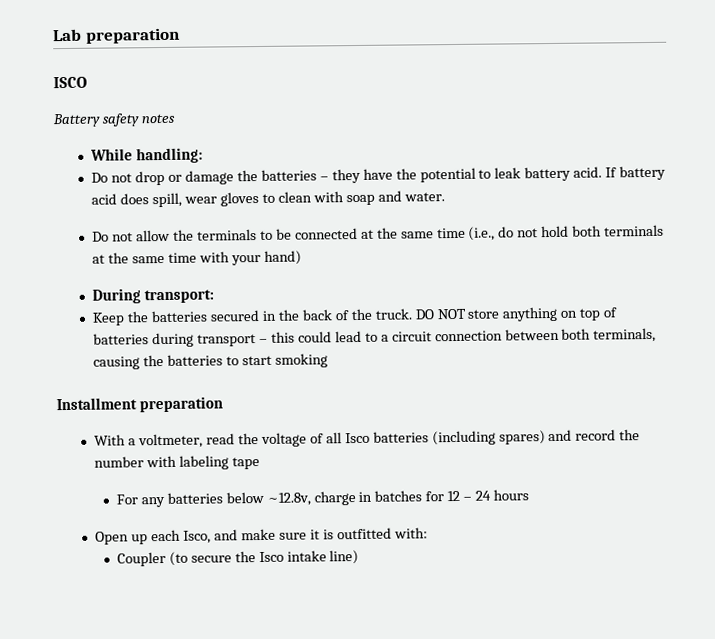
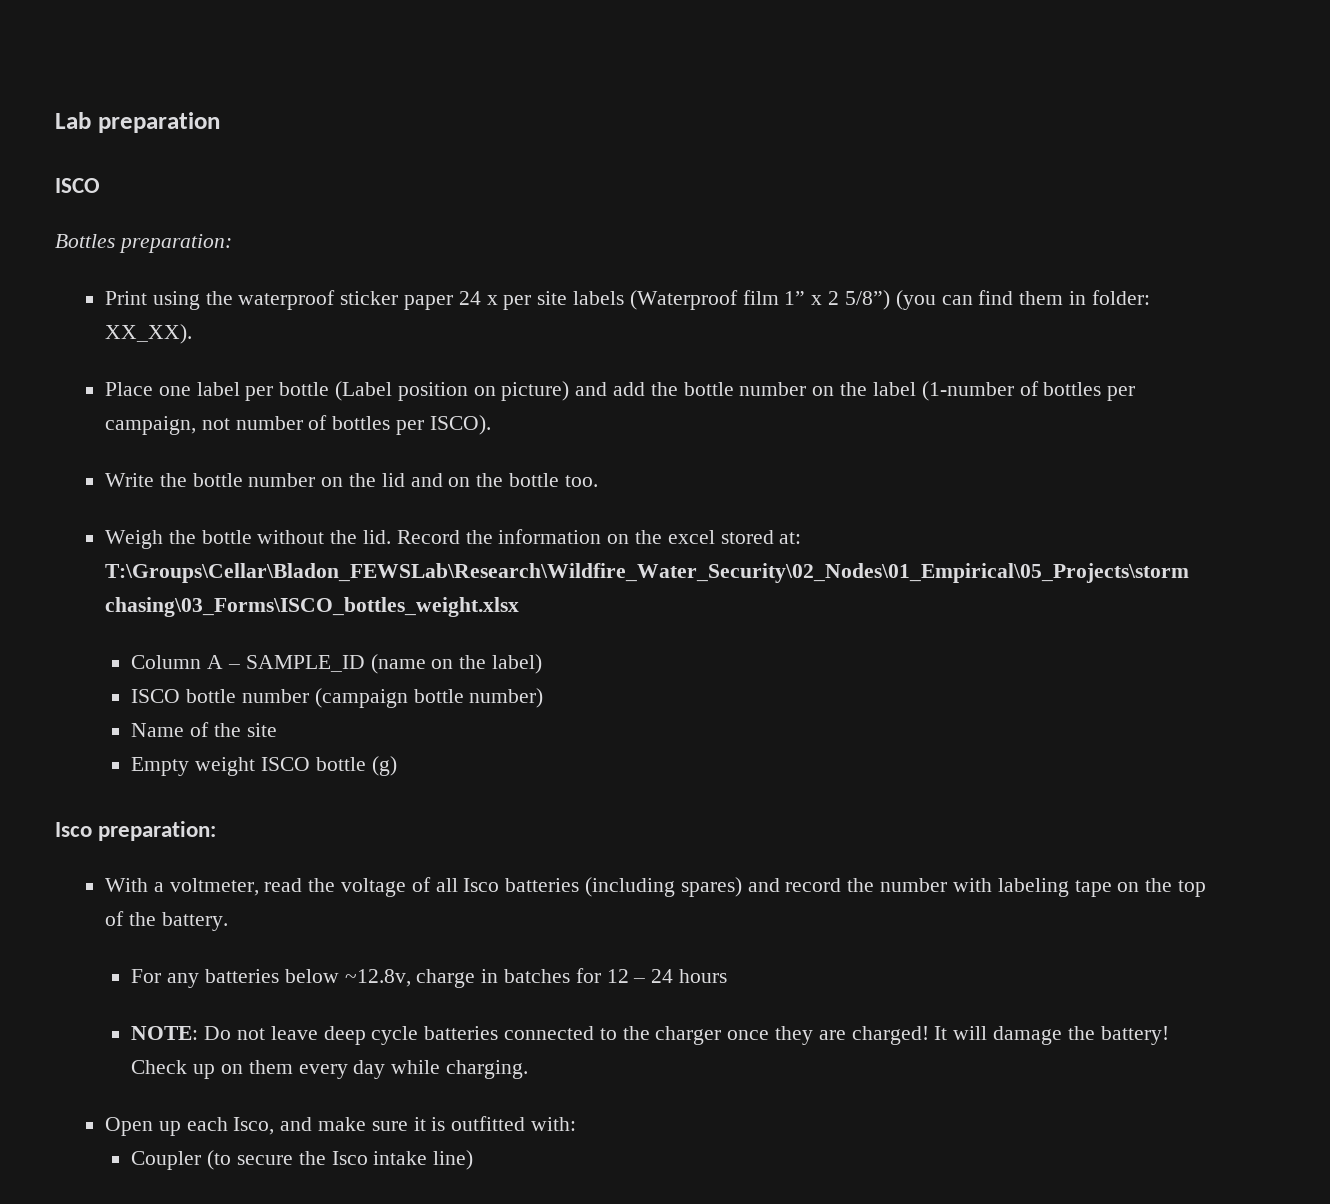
[52,113,175,128] [90,147,204,164] [91,165,667,186] [91,190,445,208] [92,224,665,242] [92,250,302,266] [92,288,215,304] [92,306,618,326] [93,327,657,348] [93,353,329,370] [56,396,223,413] Battery safety notes // While handling: // Do not drop or damage the batteries – they have the potential to leak battery acid. If battery acid does spill, wear gloves to clean with soap and water. // Do not allow the terminals to be connected at the same time (i.e., do not hold both terminals at the same time with your hand) // During transport: // Keep the batteries secured in the back of the truck. DO NOT store anything on top of batteries during transport – this could lead to a circuit connection between both terminals, causing the batteries to start smoking // Installment preparation -> [55,234,232,253] [105,290,1150,310] [105,324,193,344] [105,381,1136,401] [105,415,491,435] [105,473,598,487] [105,529,802,549] [105,563,1190,583] [105,597,520,617] [131,654,542,674] [131,688,544,708] [131,722,277,737] [131,756,397,776] [55,821,217,841] Bottles preparation: // Print using the waterproof sticker paper 24 x per site labels (Waterproof film 1” x 2 5/8”) (you can find them in folder: XX_XX). // Place one label per bottle (Label position on picture) and add the bottle number on the label (1-number of bottles per campaign, not number of bottles per ISCO). // Write the bottle number on the lid and on the bottle too. // Weigh the bottle without the lid. Record the information on the excel stored at: T:\Groups\Cellar\Bladon_FEWSLab\Research\Wildfire_Water_Security\02_Nodes\01_Empirical\05_Projects\storm chasing\03_Forms\ISCO_bottles_weight.xlsx // Column A – SAMPLE_ID (name on the label) // ISCO bottle number (campaign bottle number) // Name of the site // Empty weight ISCO bottle (g) // Isco preparation:
(261, 463) none -> [1117,878,1206,897] [105,911,228,931] on the top of the battery.
(529, 495) none -> [131,1026,1169,1045] [131,1060,528,1079] // NOTE: Do not leave deep cycle batteries connected to the charger once they are charged! It will damage the battery! Check up on them every day while charging.

